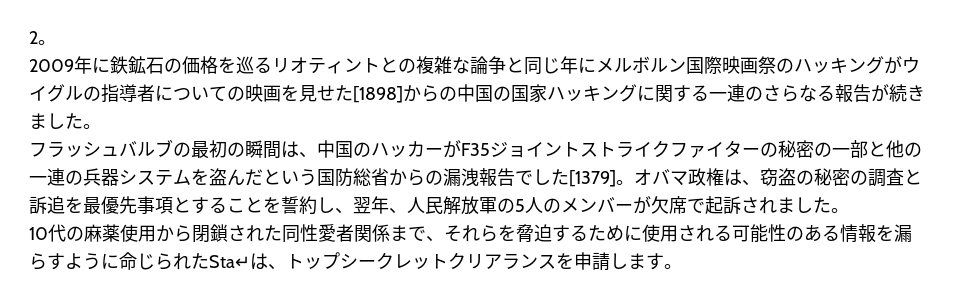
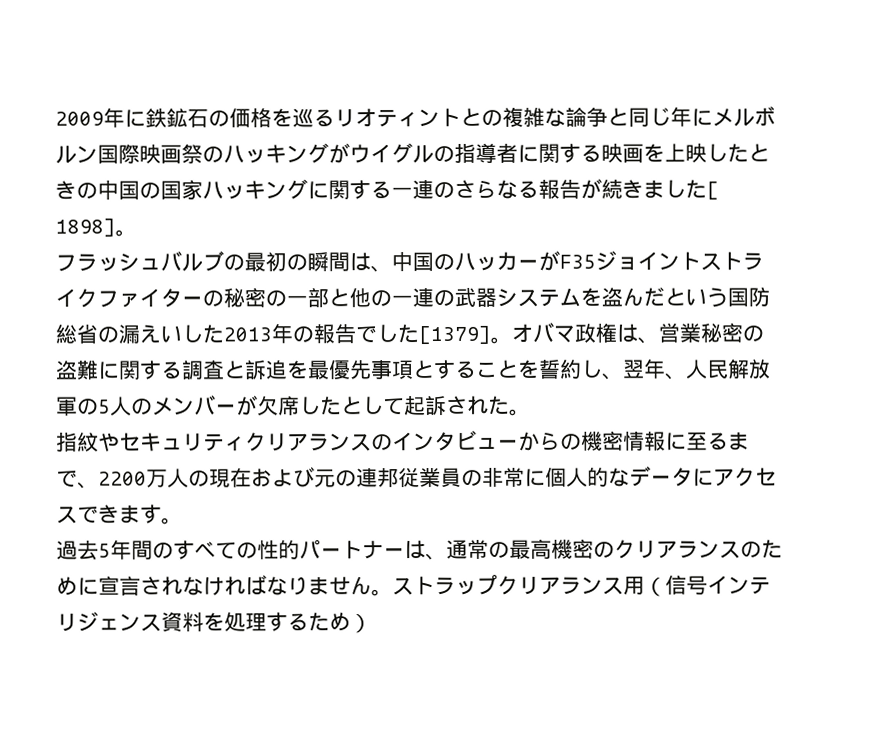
[29,31,56,45] 2。 // -> (55, 118) none
[173,84,439,103] ついての映画を見せた[1898]から -> [538,143,770,163] [55,180,77,200] 関する映画を上映したとき
(83, 121) none -> [706,181,719,200] [55,218,116,237] [ 1898]
[83,168,101,186] 兵 -> [454,287,476,307] 武
[389,168,479,186] からの漏洩 -> [97,323,314,344] の漏えいした2013年の
[760,168,868,187] 窃盗の秘密の -> [658,322,764,343] [55,360,183,380] 営業秘密の盗難に関する
[687,198,705,213] で -> [299,396,405,416] したとして
[777,197,849,213] [29,224,912,243] [29,252,682,271] ました。 // 10代の麻薬使用から閉鎖された同性愛者関係まで、それらを脅迫するために使用される可能性のある情報を漏らすように命じられたSta↵は、トップシークレットクリアランスを申請します。 -> [488,395,531,416] [56,430,750,452] [56,465,777,489] [56,504,183,525] [56,538,783,561] [56,574,771,597] [56,611,372,634] た。 // 指紋やセキュリティクリアランスのインタビューからの機密情報に至るまで、2200万人の現在および元の連邦従業員の非常に個人的なデータにアクセスできます。 // 過去5年間のすべての性的パートナーは、通常の最高機密のクリアランスのために宣言されなければなりません。ストラップクリアランス用（信号インテリジェンス資料を処理するため）

